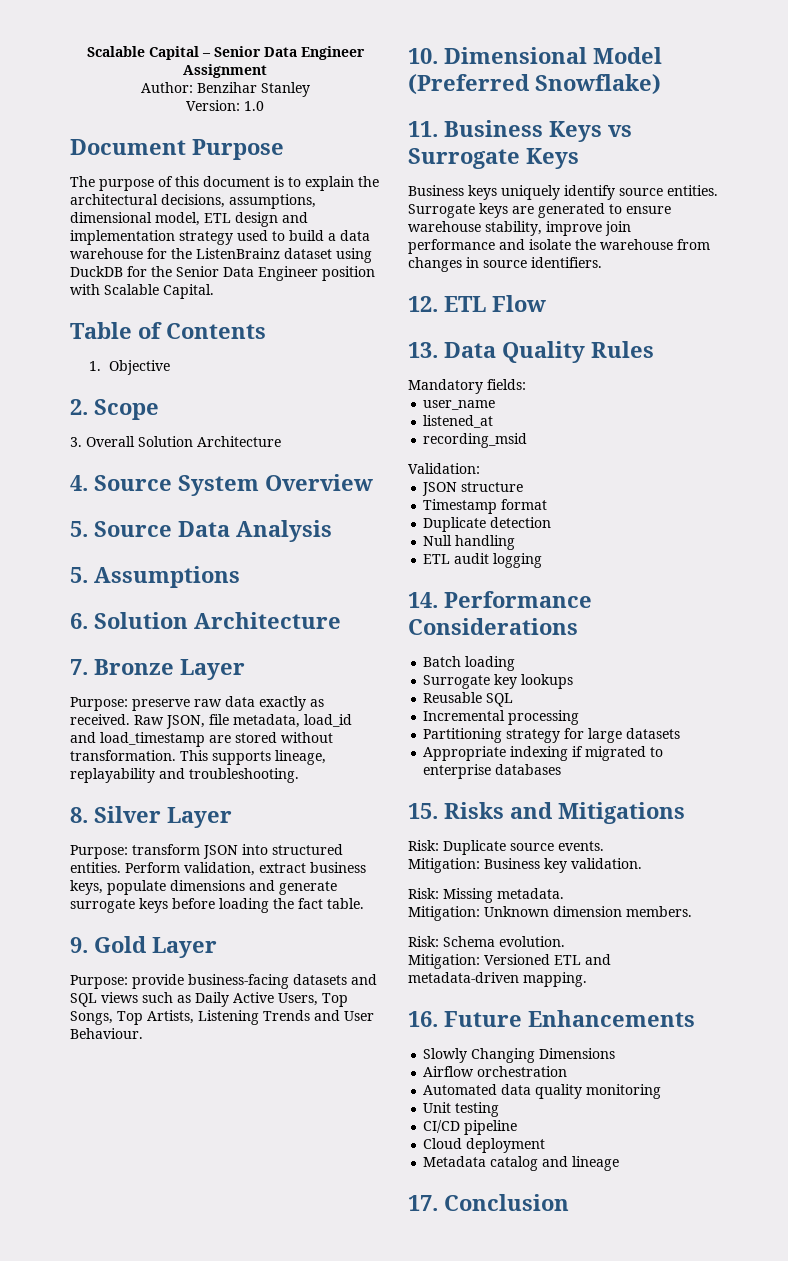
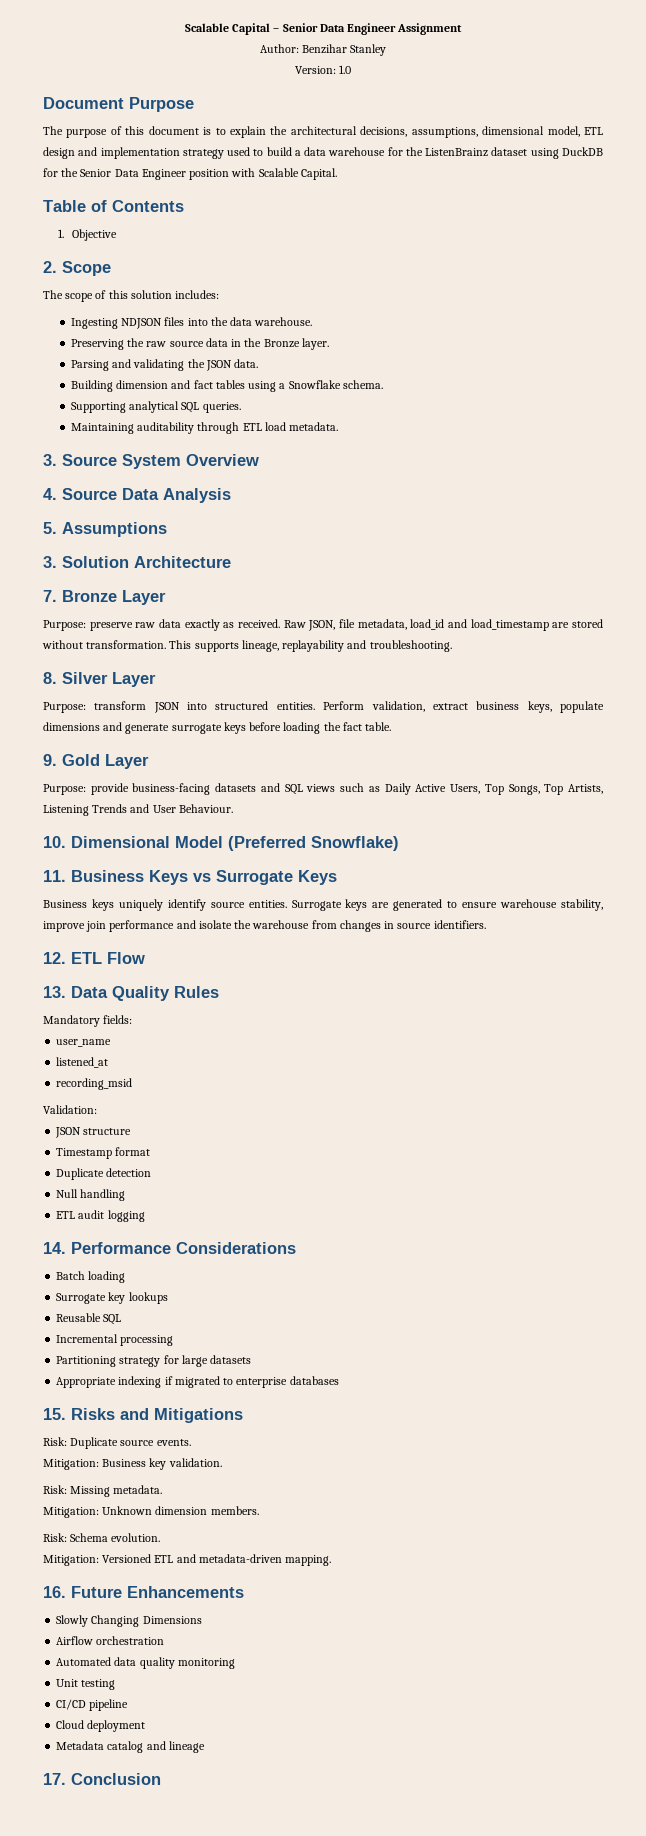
[70,436,281,447] [70,475,88,491] 3. Overall Solution Architecture // 4. -> [43,290,220,302] [70,317,313,329] [70,338,329,350] [70,359,259,371] [70,380,383,392] [70,401,241,413] [70,422,339,434] [43,454,57,466] The scope of this solution includes: // Ingesting NDJSON files into the data warehouse. // Preserving the raw source data in the Bronze layer. // Parsing and validating the JSON data. // Building dimension and fact tables using a Snowflake schema. // Supporting analytical SQL queries. // Maintaining auditability through ETL load metadata. // 3.
[70,521,88,537] 5. -> [43,488,57,500] 4.
[70,613,88,629] 6. -> [43,556,57,568] 3.

